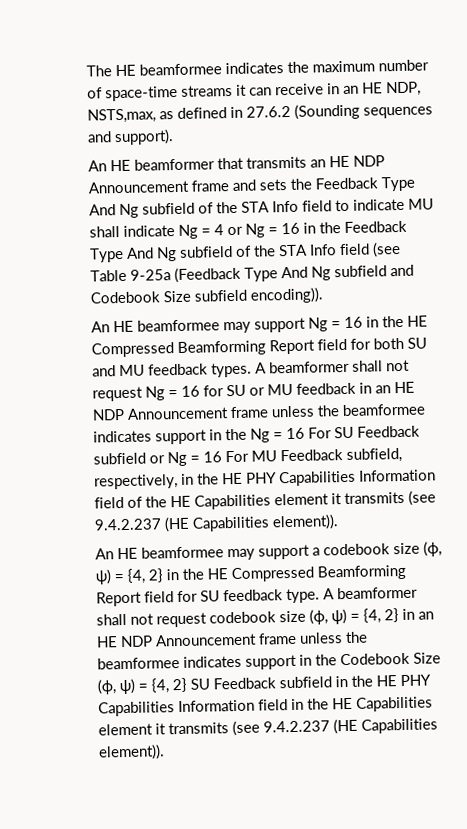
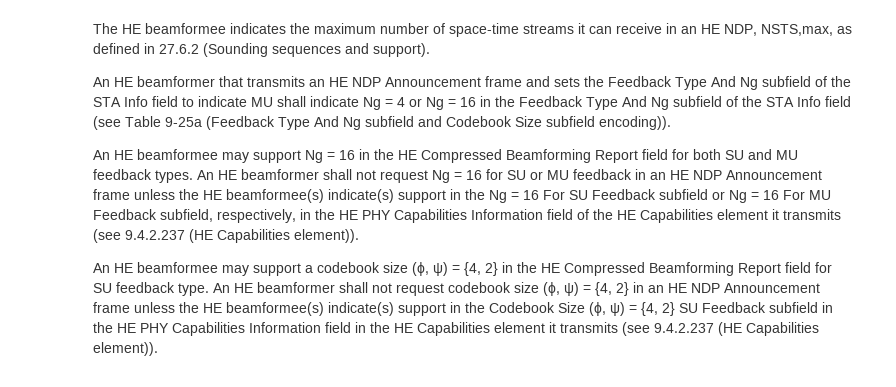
[254,362,267,374] A -> [196,170,237,180] An HE
[341,403,426,417] [92,430,152,443] beamformee indicates -> [202,189,394,203] HE beamformee(s) indicate(s)
[322,588,335,600] A -> [212,283,253,293] An HE
[96,655,242,670] beamformee indicates -> [202,302,394,316] HE beamformee(s) indicate(s)

